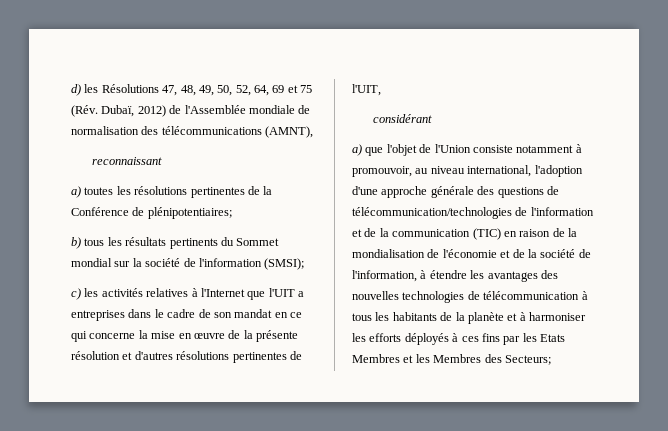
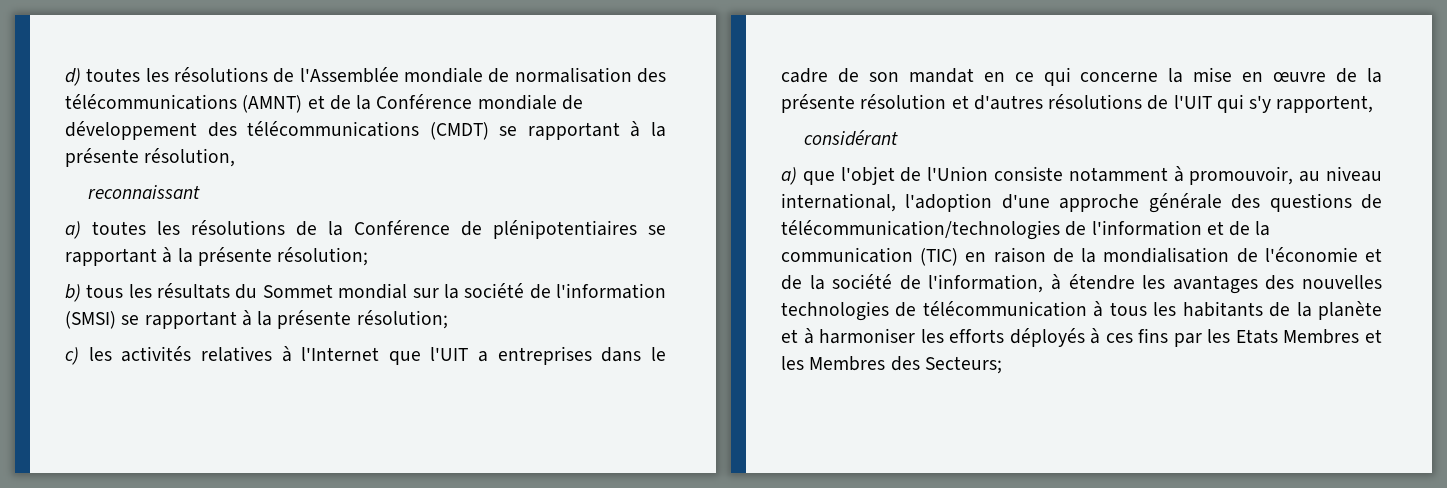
[84,84,313,96] [71,105,166,117] les Résolutions 47, 48, 49, 50, 52, 64, 69 et 75 (Rév. Dubaï, 2012) -> [86,67,268,82] toutes les résolutions
[265,126,314,138] (AMNT), -> [242,94,583,113] [65,121,666,140] [65,148,236,167] (AMNT) et de la Conférence mondiale de développement des télécommunications (CMDT) se rapportant à la présente résolution,
[190,187,245,198] pertinentes -> (285, 227) none
[147,207,232,219] plénipotentiaires; -> [493,220,666,239] [65,247,369,266] plénipotentiaires se rapportant à la présente résolution;
[169,238,218,249] pertinents -> (231, 291) none
[264,258,305,270] (SMSI); -> [65,310,448,329] (SMSI) se rapportant à la présente résolution;
[232,351,302,363] [352,84,381,96] pertinentes de l'UIT, -> [1147,94,1374,113] de l'UIT qui s'y rapportent,

